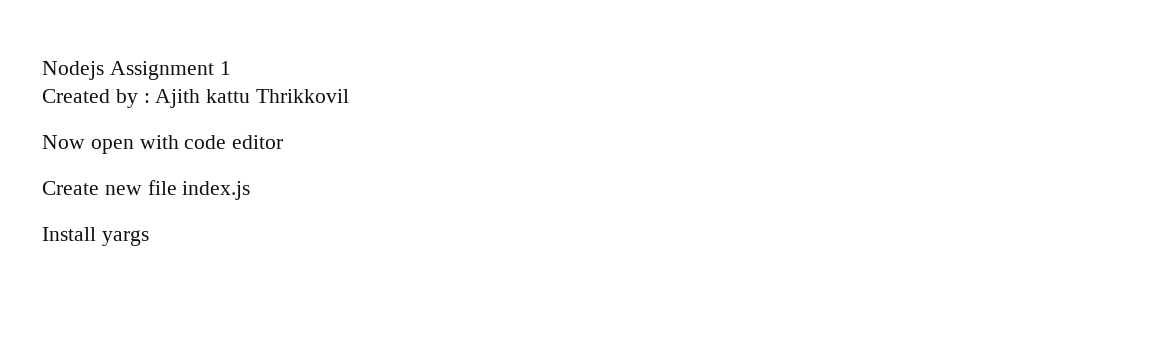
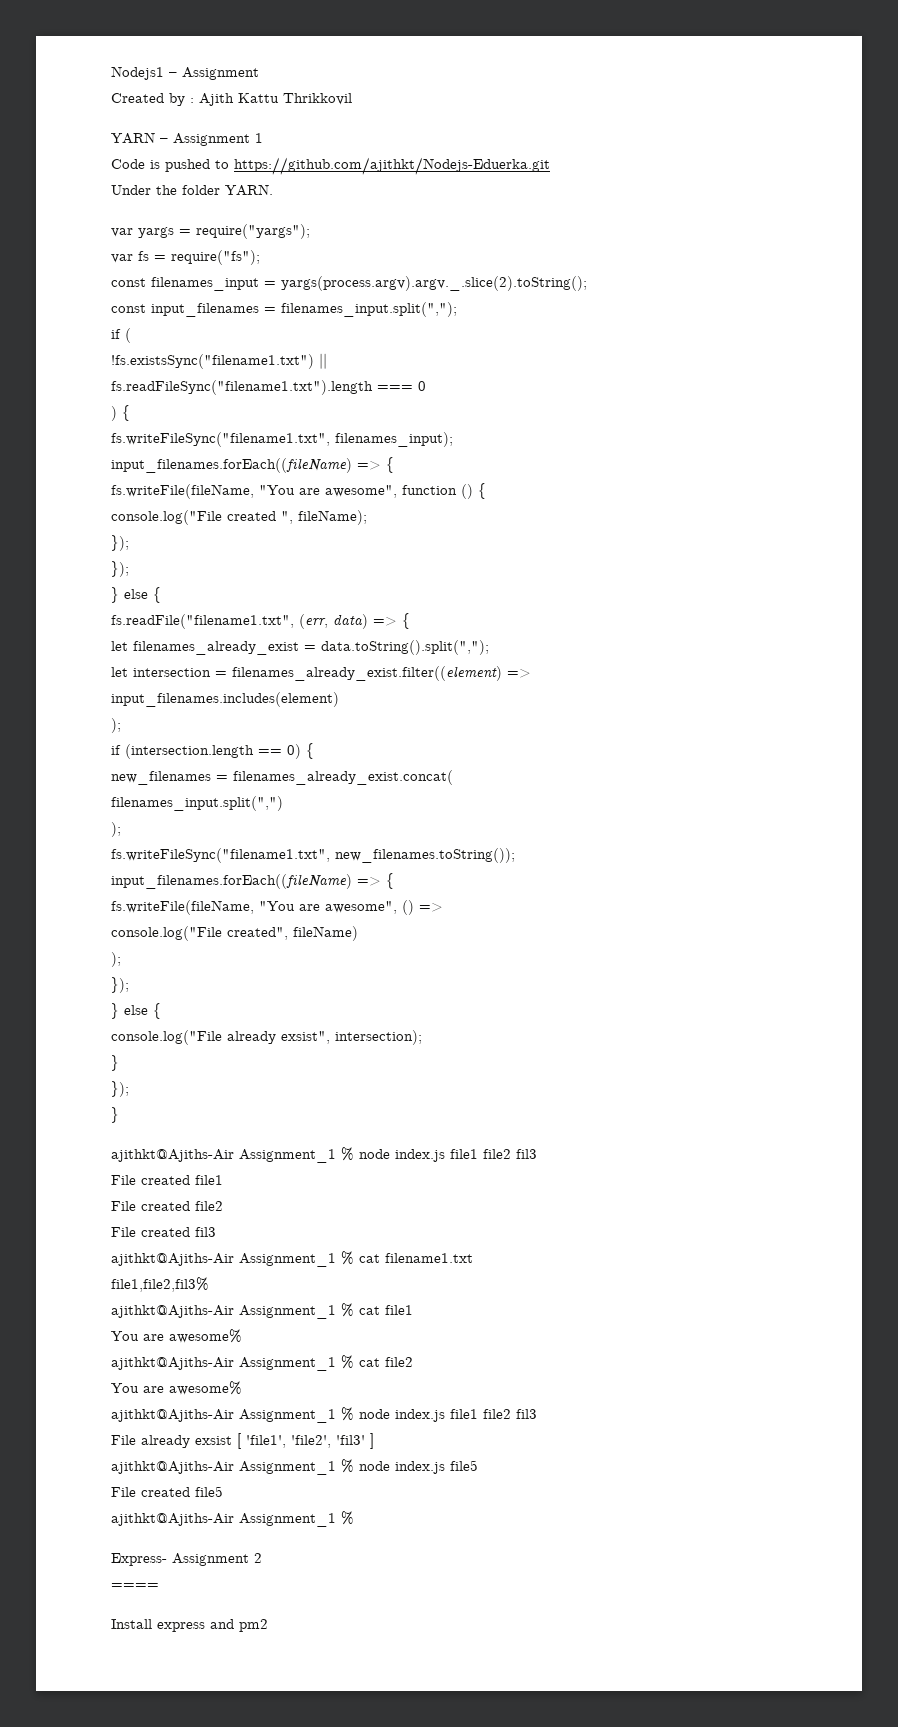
[42,61,231,80] Nodejs Assignment 1 -> [111,66,259,80] Nodejs1 – Assignment
[206,89,251,103] kattu -> [238,93,279,103] Kattu
[42,135,284,154] [42,180,251,200] [42,227,149,246] Now open with code editor // Create new file index.js // Install yargs -> [111,132,263,146] [111,157,550,175] [111,184,273,196] [111,224,310,239] [111,250,260,265] [111,276,587,291] [111,302,457,317] [111,328,131,343] [111,353,327,369] [111,380,426,395] [111,405,130,421] [111,432,453,447] [111,457,394,473] [111,483,486,499] [111,510,367,525] [111,535,129,551] [111,561,129,577] [111,587,161,603] [111,613,410,629] [111,640,489,655] [111,666,531,681] [111,692,339,707] [111,718,121,733] [111,743,314,759] [111,770,453,785] [111,796,283,811] [111,822,121,837] [111,848,515,863] [111,873,394,889] [111,900,443,915] [111,926,358,941] [111,952,121,967] [111,977,129,993] [111,1003,161,1019] [111,1030,422,1045] [111,1055,119,1071] [111,1081,129,1097] [111,1107,119,1123] [111,1147,537,1163] [111,1175,223,1185] [111,1201,223,1211] [111,1227,216,1237] [111,1251,473,1267] [111,1277,209,1292] [111,1303,413,1319] [111,1329,242,1343] [111,1355,413,1371] [111,1381,242,1395] [111,1407,537,1423] [111,1433,374,1449] [111,1459,478,1475] [111,1486,223,1497] [111,1511,354,1527] [111,1553,262,1566] [111,1583,159,1589] [111,1619,268,1632] YARN – Assignment 1 // Code is pushed to https://github.com/ajithkt/Nodejs-Eduerka.git // Under the folder YARN. // var yargs = require("yargs"); // var fs = require("fs"); // const filenames_input = yargs(process.argv).argv._.slice(2).toString(); // const input_filenames = filenames_input.split(","); // if ( // !fs.existsSync("filename1.txt") || // fs.readFileSync("filename1.txt").length === 0 // ) { // fs.writeFileSync("filename1.txt", filenames_input); // input_filenames.forEach((fileName) => { // fs.writeFile(fileName, "You are awesome", function () { // console.log("File created ", fileName); // }); // }); // } else { // fs.readFile("filename1.txt", (err, data) => { // let filenames_already_exist = data.toString().split(","); // let intersection = filenames_already_exist.filter((element) => // input_filenames.includes(element) // ); // if (intersection.length == 0) { // new_filenames = filenames_already_exist.concat( // filenames_input.split(",") // ); // fs.writeFileSync("filename1.txt", new_filenames.toString()); // input_filenames.forEach((fileName) => { // fs.writeFile(fileName, "You are awesome", () => // console.log("File created", fileName) // ); // }); // } else { // console.log("File already exsist", intersection); // } // }); // } // ajithkt@Ajiths-Air Assignment_1 % node index.js file1 file2 fil3 // File created file1 // File created file2 // File created fil3 // ajithkt@Ajiths-Air Assignment_1 % cat filename1.txt // file1,file2,fil3% // ajithkt@Ajiths-Air Assignment_1 % cat file1 // You are awesome% // ajithkt@Ajiths-Air Assignment_1 % cat file2 // You are awesome% // ajithkt@Ajiths-Air Assignment_1 % node index.js file1 file2 fil3 // File already exsist [ 'file1', 'file2', 'fil3' ] // ajithkt@Ajiths-Air Assignment_1 % node index.js file5 // File created file5 // ajithkt@Ajiths-Air Assignment_1 % // Express- Assignment 2 // ==== // Install express and pm2

